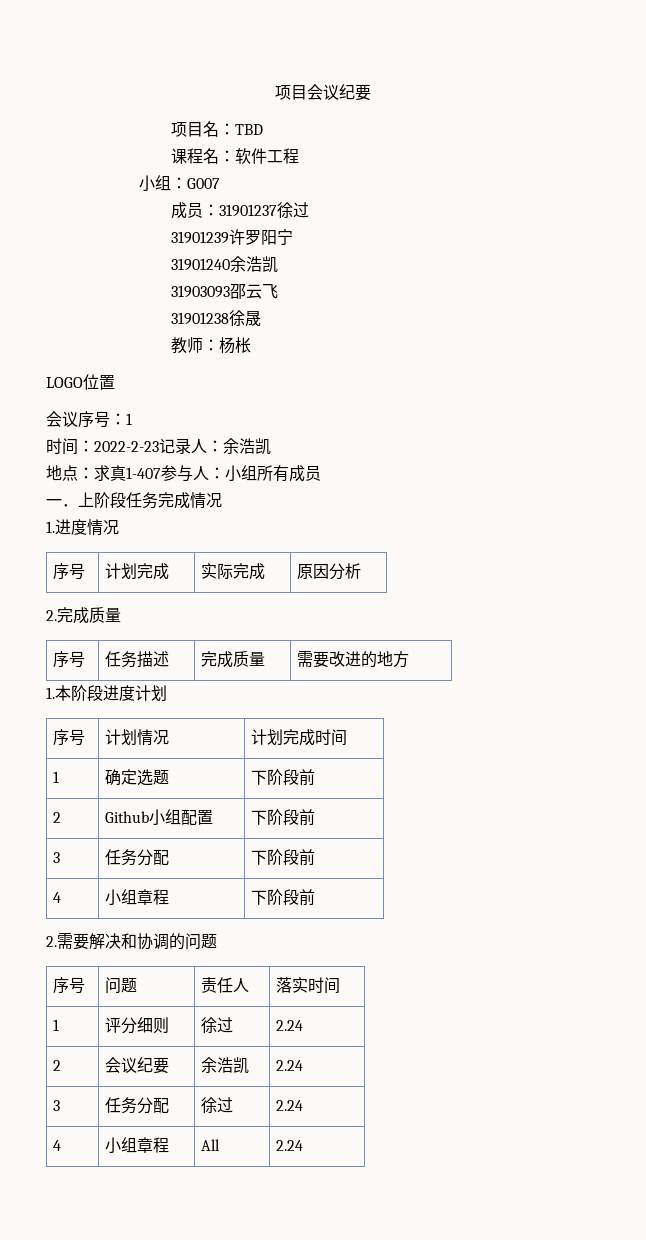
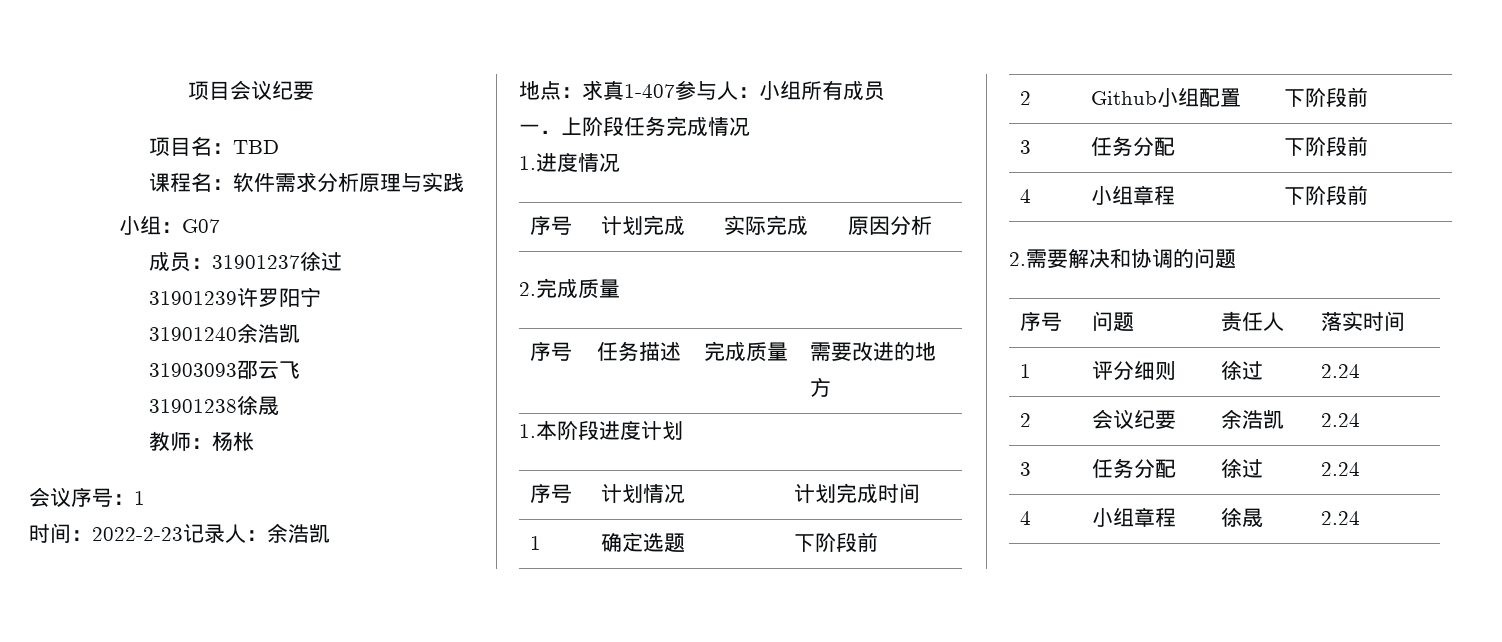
[266,148,299,164] 工程 -> [275,172,465,192] 需求分析原理与实践
[187,178,221,189] G007 -> [182,219,221,233] G07
[46,374,115,390] // LOGO位置 -> (255, 441) none
[201,1139,221,1151] All -> [1221,507,1264,528] 徐晟

